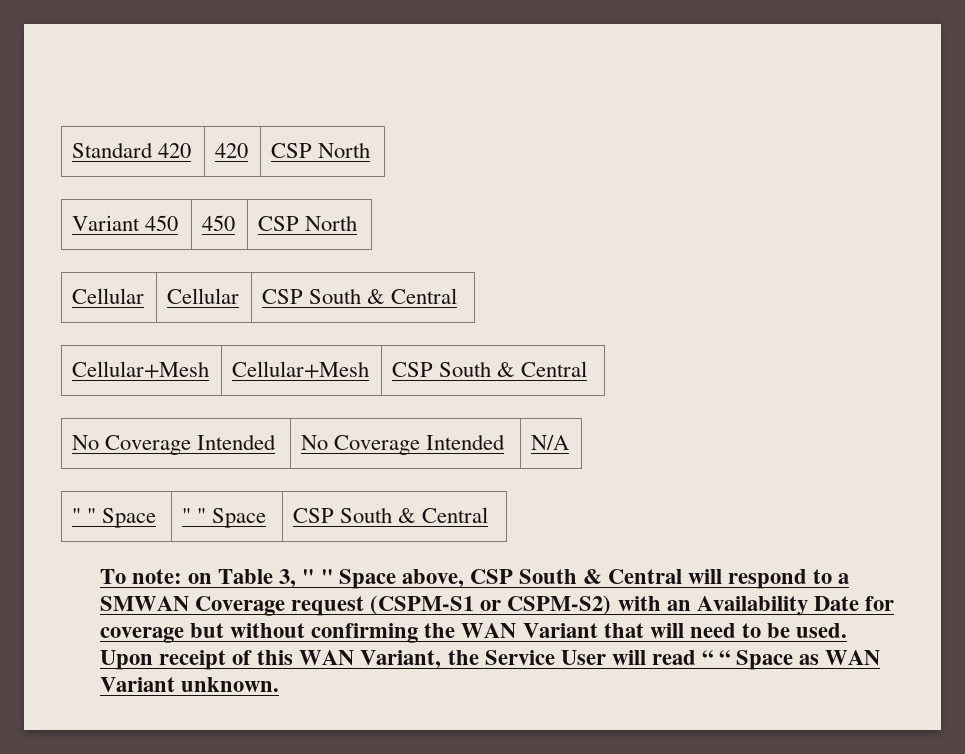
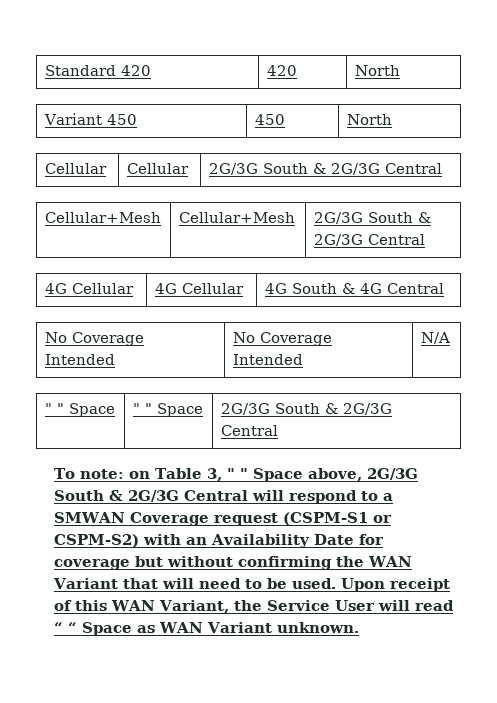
[271,143,313,158] CSP -> (297, 70) none
[258,216,300,231] CSP -> (285, 119) none
[262,288,386,304] CSP South & -> [208,163,380,175] 2G/3G South & 2G/3G
[392,361,516,377] CSP South & -> [313,212,431,224] [313,234,425,246] [44,283,134,294] [154,283,244,294] [264,283,382,294] 2G/3G South & 2G/3G Central // 4G Cellular | 4G Cellular | 4G South & 4G
[293,507,417,523] CSP South & -> [220,403,392,415] 2G/3G South & 2G/3G
[469,569,602,584] CSP South & -> [367,468,419,480] [54,490,180,502] 2G/3G South & 2G/3G

